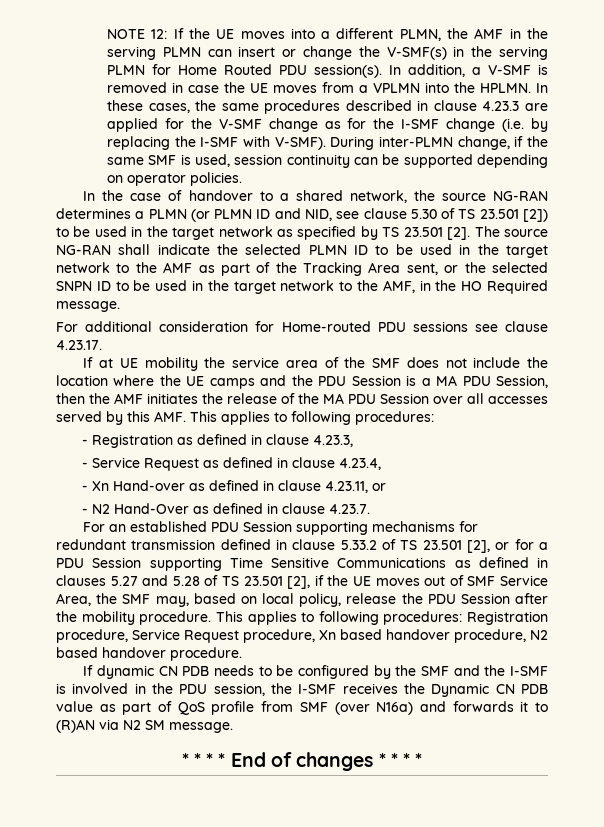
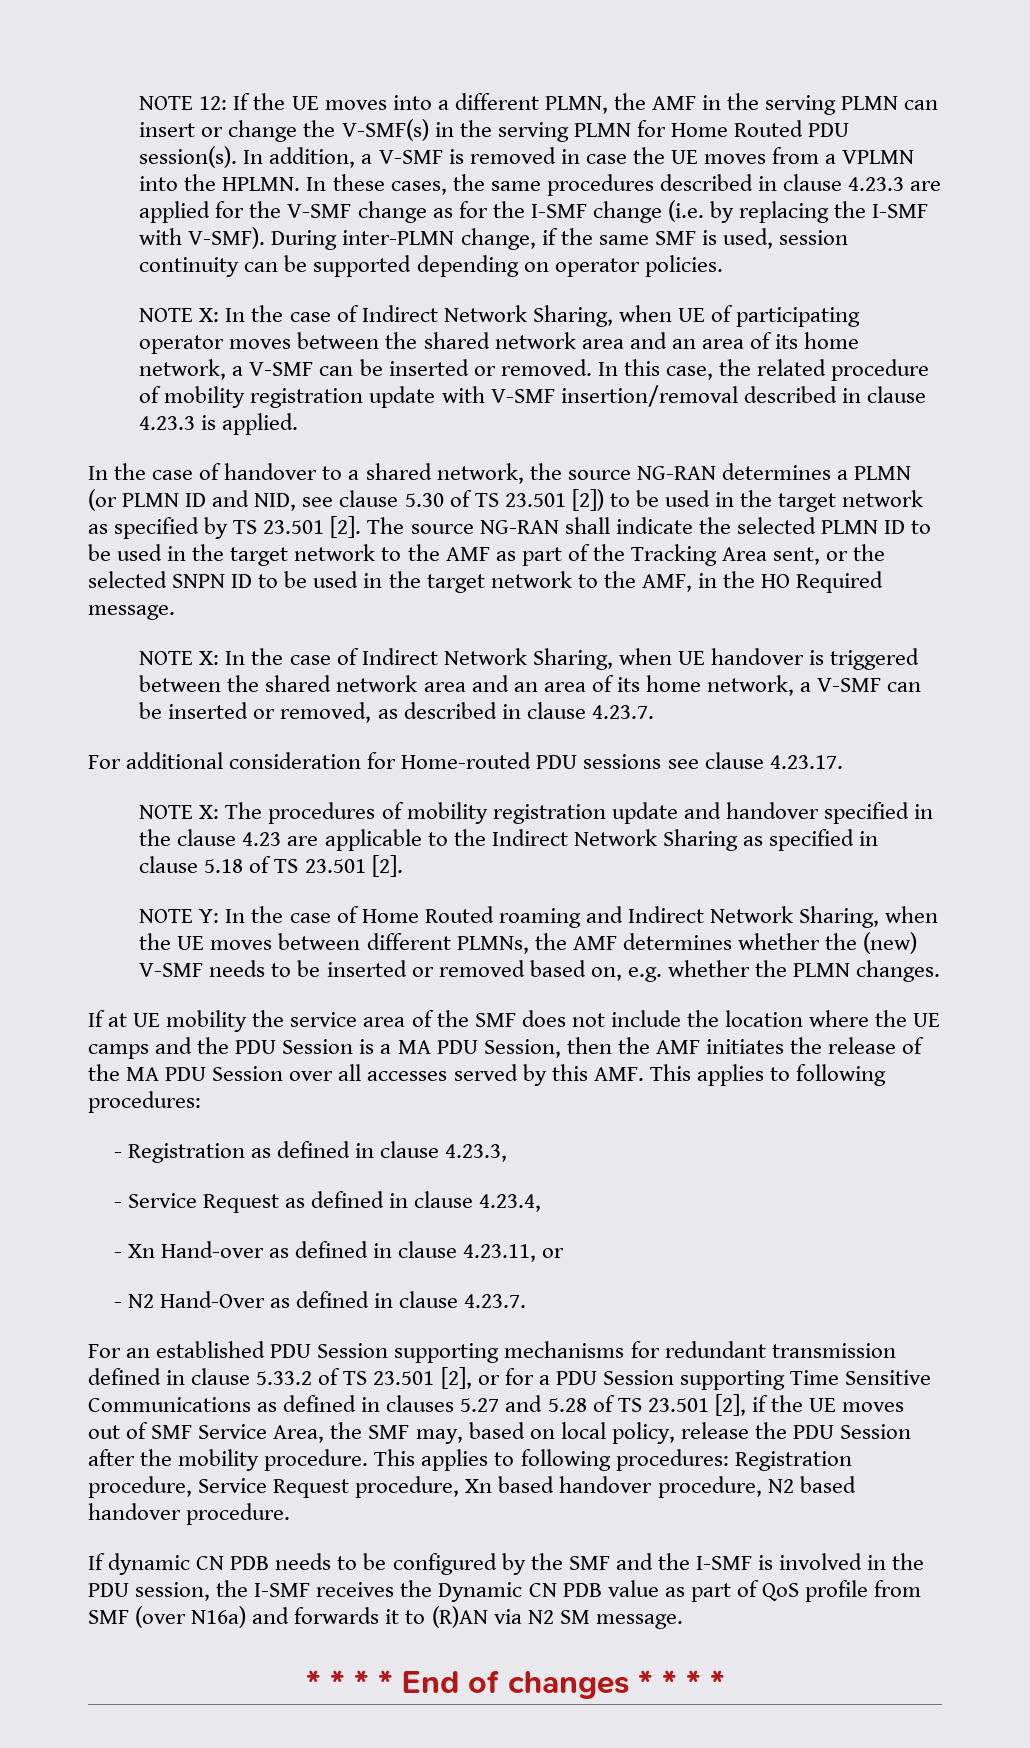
(243, 179) none -> [139,305,861,327] [139,332,860,354] [139,359,930,381] [139,385,926,408] [139,413,299,435] // NOTE X: In the case of Indirect Network Sharing, when UE of participating operator moves between the shared network area and an area of its home network, a V-SMF can be inserted or removed. In this case, the related procedure of mobility registration update with V-SMF insertion/removal described in clause 4.23.3 is applied.
(120, 306) none -> [139,648,920,670] [139,675,922,696] [139,702,654,723] // NOTE X: In the case of Indirect Network Sharing, when UE handover is triggered between the shared network area and an area of its home network, a V-SMF can be inserted or removed, as described in clause 4.23.7.
(102, 345) none -> [139,802,934,824] [139,829,879,851] [139,855,403,877] [139,906,939,928] [139,932,918,954] [139,960,941,982] // NOTE X: The procedures of mobility registration update and handover specified in the clause 4.23 are applicable to the Indirect Network Sharing as specified in clause 5.18 of TS 23.501 [2]. // NOTE Y: In the case of Home Routed roaming and Indirect Network Sharing, when the UE moves between different PLMNs, the AMF determines whether the (new) V-SMF needs to be inserted or removed based on, e.g. whether the PLMN changes.

